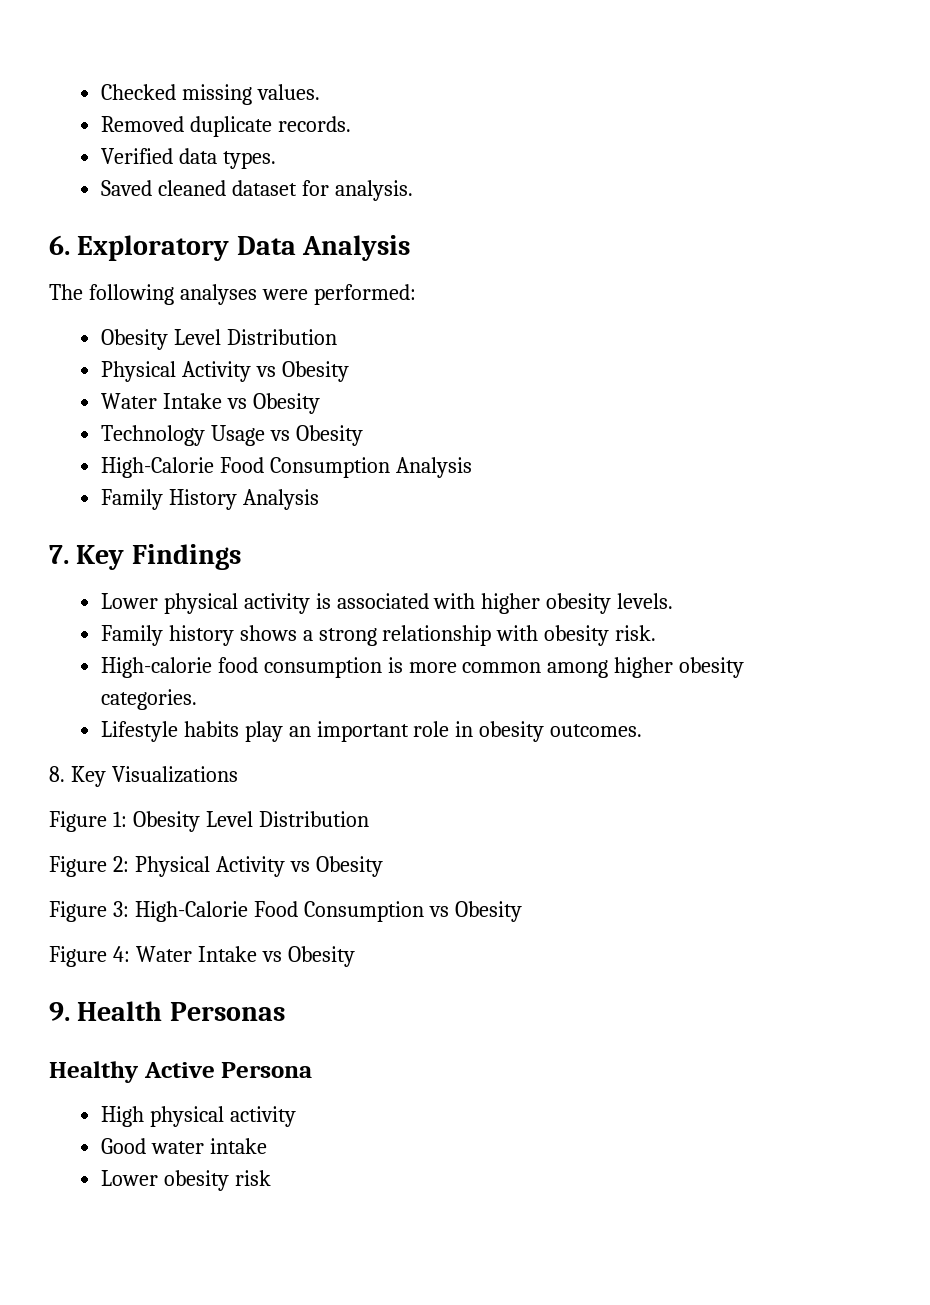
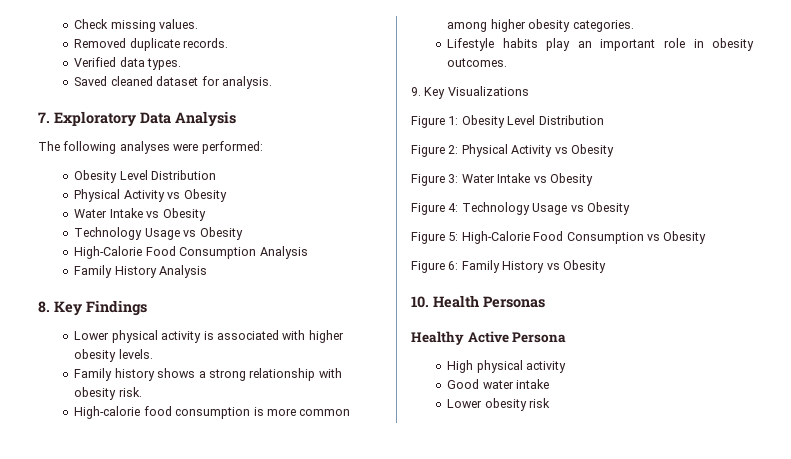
[100,84,176,100] Checked -> [74,19,109,29] Check
[49,235,70,255] 6. -> [38,112,50,123] 7.
[49,545,69,564] 7. -> [38,301,50,313] 8.
[49,766,65,782] 8. -> [411,87,421,96] 9.
(129, 909) none -> [461,173,593,186] [411,202,630,215] [411,232,459,244] Water Intake vs Obesity // Figure 4: Technology Usage vs Obesity // Figure 5:
[112,946,355,967] [49,1002,70,1021] 4: Water Intake vs Obesity // 9. -> [448,260,606,273] [411,296,429,308] 6: Family History vs Obesity // 10.

